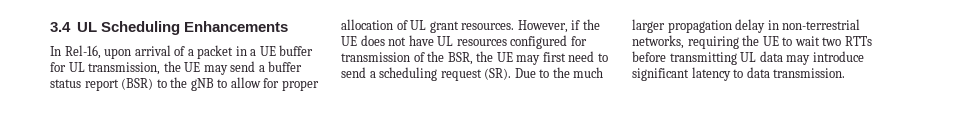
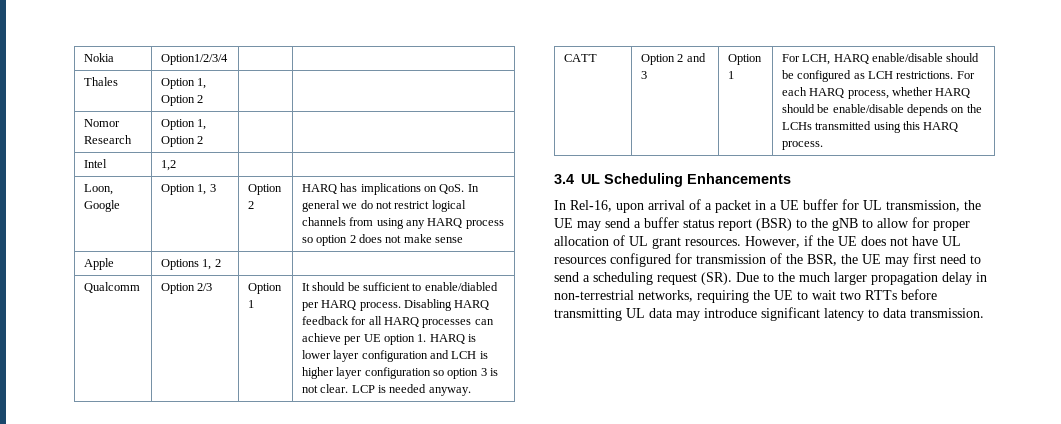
(50, 27) none -> [83,53,114,62] [160,54,228,65] [83,77,118,86] [160,78,207,89] [160,95,204,106] [83,119,120,127] [83,135,132,144] [160,119,207,130] [160,136,204,147] [83,159,107,168] [160,160,176,171] [83,184,113,195] [83,200,120,212] [160,184,216,195] [247,184,282,195] [247,201,254,209] [301,183,479,195] [301,200,466,212] [301,217,504,229] [301,234,464,246] [83,258,114,270] [160,259,221,270] [83,282,140,293] [160,283,213,294] [247,283,282,294] [247,300,254,308] [301,282,498,291] [301,299,490,311] [301,316,494,328] [301,333,477,345] [301,350,488,362] [301,367,499,379] [301,384,471,396] [563,54,597,62] [640,53,706,65] [640,71,647,79] [727,54,762,65] [727,71,734,79] [781,53,980,65] [781,70,975,82] [781,87,971,99] [781,104,982,116] [781,121,959,133] [781,141,823,150] Nokia | Option1/2/3/4 | | // Thales | Option 1, Option 2 | | // Nomor Research | Option 1, Option 2 | | // Intel | 1,2 | | // Loon, Google | Option 1, 3 | Option 2 | HARQ has implications on QoS. In general we do not restrict logical channels from using any HARQ process so option 2 does not make sense // Apple | Options 1, 2 | | // Qualcomm | Option 2/3 | Option 1 | It should be sufficient to enable/diabled per HARQ process. Disabling HARQ feedback for all HARQ processes can achieve per UE option 1. HARQ is lower layer configuration and LCH is higher layer configuration so option 3 is not clear. LCP is needed anyway. // CATT | Option 2 and 3 | Option 1 | For LCH, HARQ enable/disable should be configured as LCH restrictions. For each HARQ process, whether HARQ should be enable/disable depends on the LCHs transmitted using this HARQ process. //

